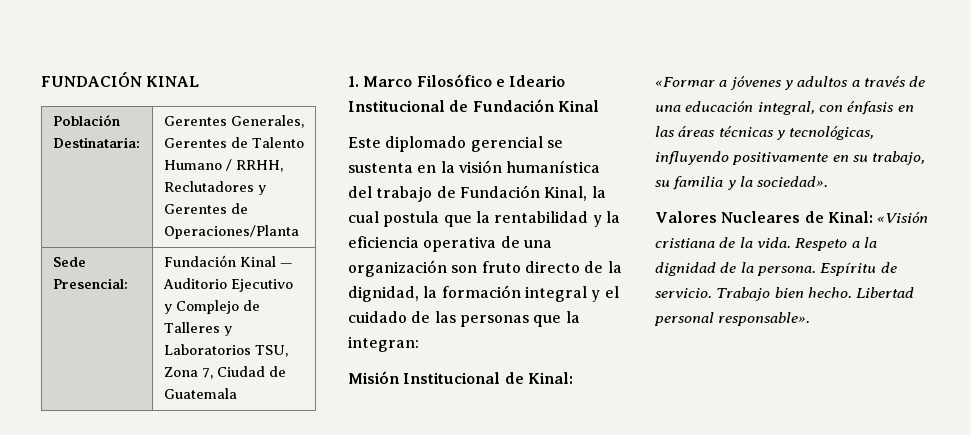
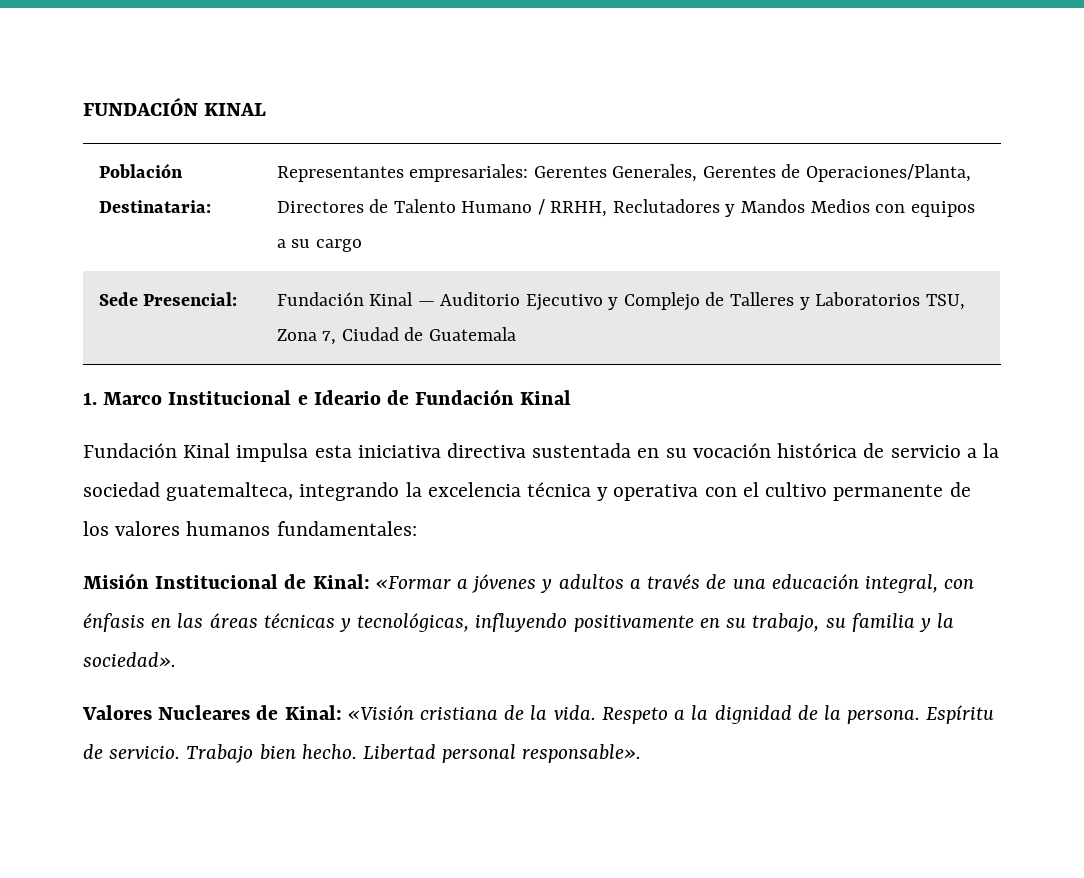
(140, 142) none -> [276,164,529,182] Representantes empresariales:
(248, 142) none -> [805,164,971,182] [276,199,389,213] Operaciones/Planta, Directores de
[163,203,248,214] [163,225,299,239] Gerentes de Operaciones/Planta -> [740,199,975,217] [276,239,362,252] Mandos Medios con equipos a su cargo
[416,74,492,87] Filosófico -> [168,390,292,405] Institucional
[348,100,445,112] Institucional -> (381, 397) none
[348,136,563,152] [348,160,601,173] [348,185,606,202] [348,211,620,227] [348,236,552,252] [348,260,622,277] [348,285,619,302] [348,311,580,327] [348,336,419,352] Este diplomado gerencial se sustenta en la visión humanística del trabajo de Fundación Kinal, la cual postula que la rentabilidad y la eficiencia operativa de una organización son fruto directo de la dignidad, la formación integral y el cuidado de las personas que la integran: -> [83,443,999,462] [83,482,971,501] [83,521,417,536] Fundación Kinal impulsa esta iniciativa directiva sustentada en su vocación histórica de servicio a la sociedad guatemalteca, integrando la excelencia técnica y operativa con el cultivo permanente de los valores humanos fundamentales:

